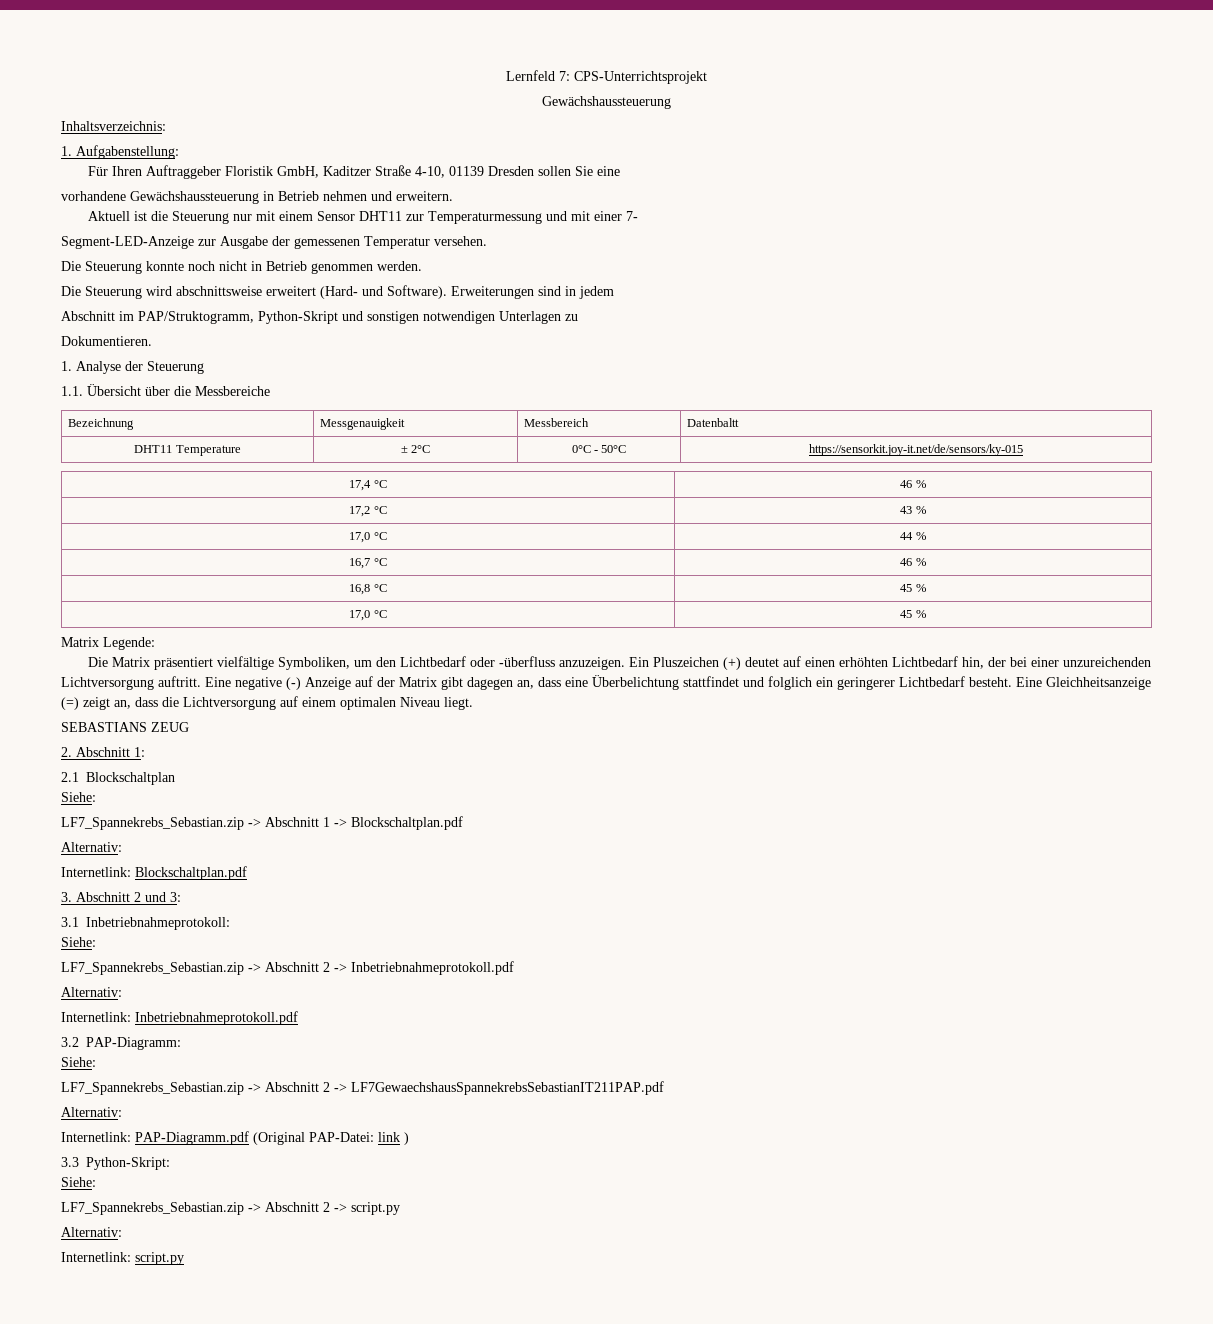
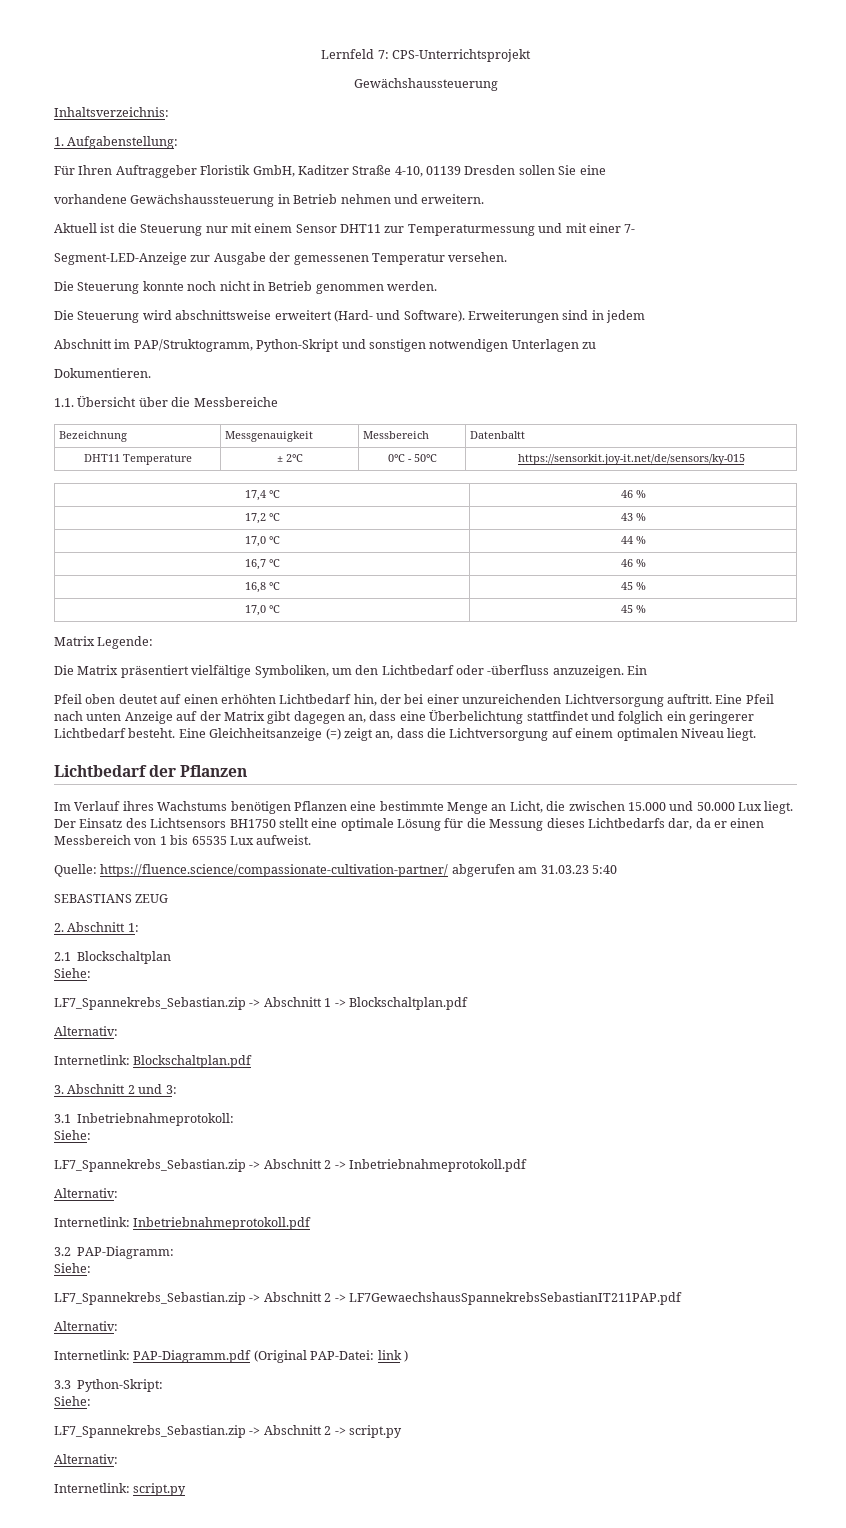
[61,361,204,374] // 1. Analyse der Steuerung -> (151, 373) none
[653,657,742,670] Pluszeichen (+) -> [54,694,116,704] // Pfeil oben
[235,677,301,690] negative (-) -> [745,694,774,704] [54,711,122,721] Pfeil nach unten
(473, 703) none -> [54,765,248,777] [54,801,794,814] [54,818,765,831] [54,835,312,845] [54,864,617,877] // Lichtbedarf der Pflanzen // Im Verlauf ihres Wachstums benötigen Pflanzen eine bestimmte Menge an Licht, die zwischen 15.000 und 50.000 Lux liegt. Der Einsatz des Lichtsensors BH1750 stellt eine optimale Lösung für die Messung dieses Lichtbedarfs dar, da er einen Messbereich von 1 bis 65535 Lux aufweist. // Quelle: https://fluence.science/compassionate-cultivation-partner/ abgerufen am 31.03.23 5:40

